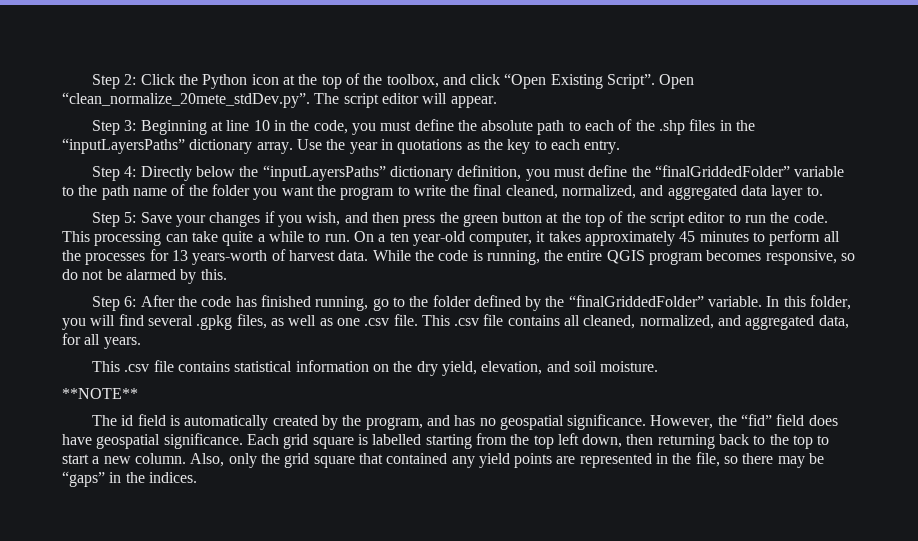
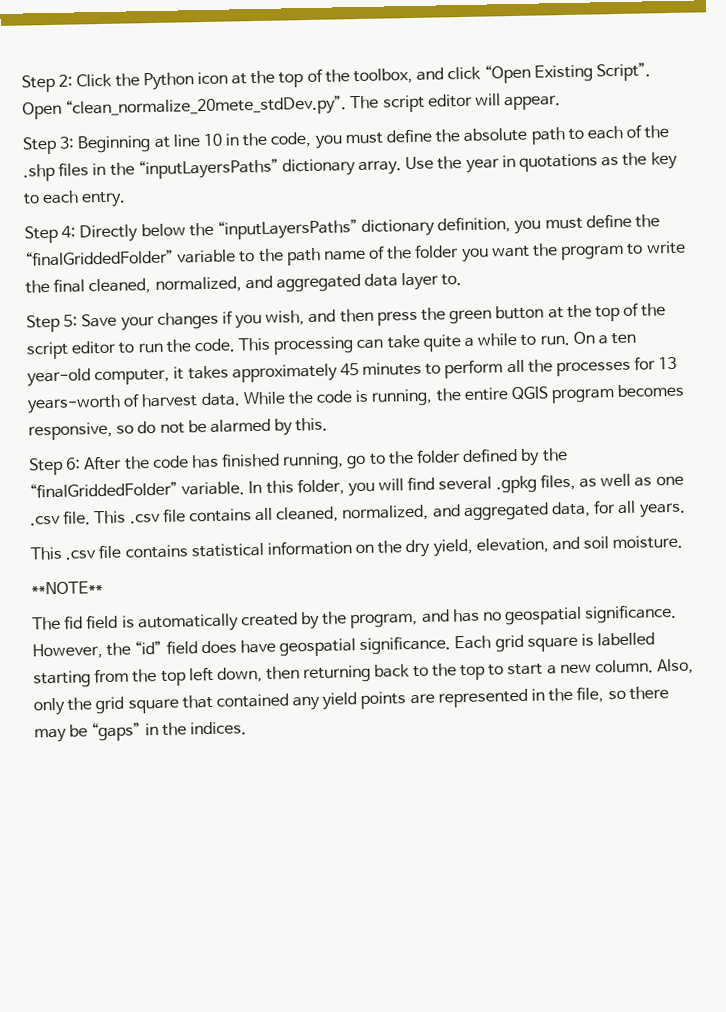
[121,415,134,426] id -> [64,615,84,630] fid
[741,414,773,426] “fid” -> [134,640,163,655] “id”

